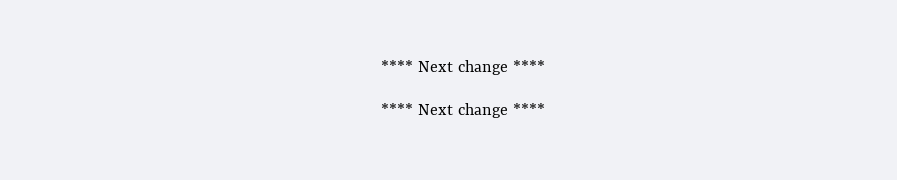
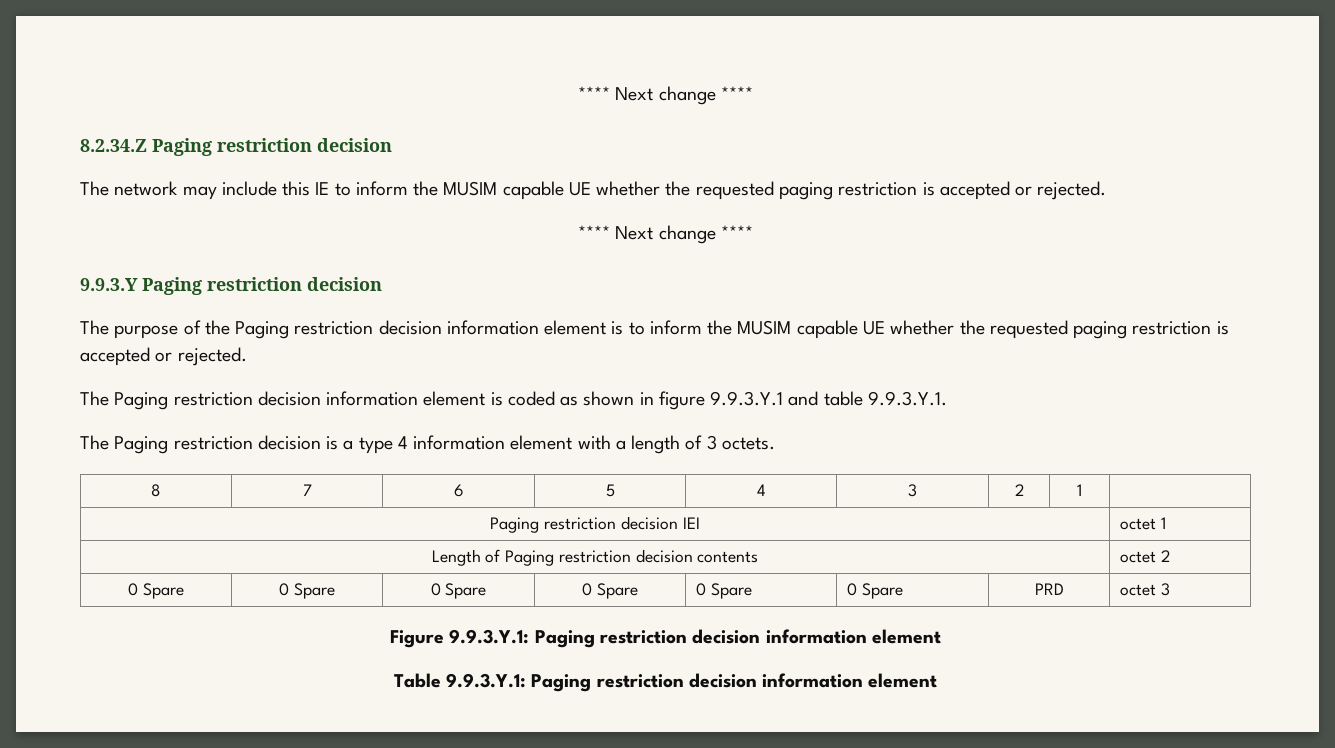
[381,60,545,75] [381,103,545,118] **** Next change **** // **** Next change **** -> [578,86,753,105] [80,138,392,156] [80,181,1107,200] [578,225,753,244] [80,277,382,295] [80,320,1229,339] [80,347,247,366] [80,391,947,410] [80,435,775,454] [151,484,161,497] [302,484,312,496] [453,484,464,497] [605,484,615,497] [756,484,766,496] [908,484,917,497] [1014,484,1024,496] [1077,484,1082,496] [490,516,700,533] [1120,517,1167,530] [431,549,759,566] [1120,550,1171,563] [128,583,184,599] [279,583,335,599] [430,583,487,599] [582,583,638,599] [696,583,753,599] [847,583,904,599] [1034,583,1064,595] [1120,583,1171,596] [390,629,941,648] [393,673,938,692] **** Next change **** // 8.2.34.Z Paging restriction decision // The network may include this IE to inform the MUSIM capable UE whether the requested paging restriction is accepted or rejected. // **** Next change **** // 9.9.3.Y Paging restriction decision // The purpose of the Paging restriction decision information element is to inform the MUSIM capable UE whether the requested paging restriction is accepted or rejected. // The Paging restriction decision information element is coded as shown in figure 9.9.3.Y.1 and table 9.9.3.Y.1. // The Paging restriction decision is a type 4 information element with a length of 3 octets. // 8 | 7 | 6 | 5 | 4 | 3 | 2 | 1 | // Paging restriction decision IEI | octet 1 // Length of Paging restriction decision contents | octet 2 // 0 Spare | 0 Spare | 0 Spare | 0 Spare | 0 Spare | 0 Spare | PRD | octet 3 // Figure 9.9.3.Y.1: Paging restriction decision information element // Table 9.9.3.Y.1: Paging restriction decision information element

